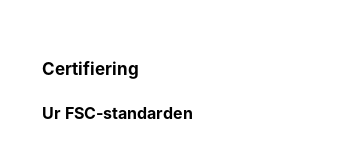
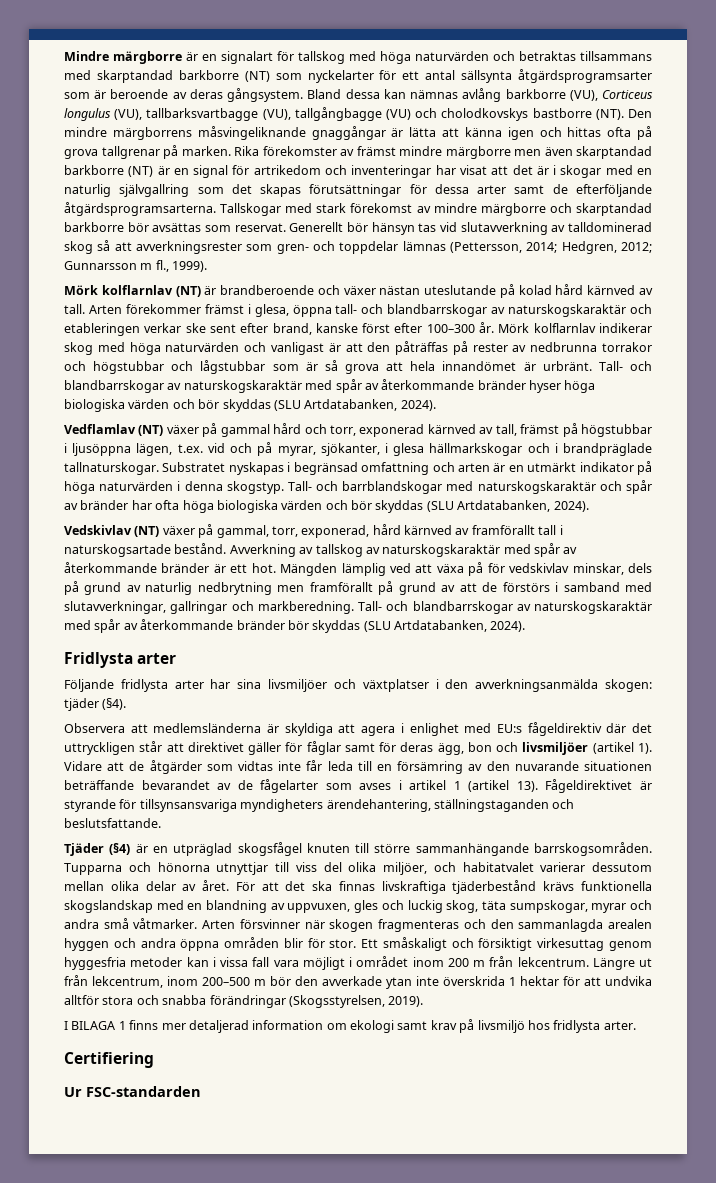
(42, 70) none -> [64,51,652,64] [64,69,652,83] [64,88,653,102] [64,107,652,121] [64,126,652,140] [64,145,652,159] [64,165,652,178] [64,184,652,197] [64,202,652,216] [64,222,652,235] [64,240,652,254] [64,260,208,272] [64,284,653,298] [64,304,653,317] [64,322,653,336] [64,341,652,355] [64,360,652,374] [64,379,596,393] [64,399,436,412] [64,423,653,437] [64,442,652,456] [64,461,652,475] [64,480,652,494] [64,500,589,513] [64,524,563,538] [64,543,578,557] [64,562,653,576] [64,581,652,595] [64,601,652,614] [64,619,526,633] [64,652,177,668] [64,679,652,692] [64,698,127,711] [64,722,652,736] [64,741,652,755] [64,760,652,774] [64,779,653,793] [64,799,575,812] [64,818,161,828] [64,842,652,856] [64,862,652,875] [64,880,652,894] [64,900,652,913] [64,918,653,932] [64,937,652,951] [64,956,652,970] [64,975,652,989] [64,995,424,1008] [64,1019,636,1033] Mindre märgborre är en signalart för tallskog med höga naturvärden och betraktas tillsammans med skarptandad barkborre (NT) som nyckelarter för ett antal sällsynta åtgärdsprogramsarter som är beroende av deras gångsystem. Bland dessa kan nämnas avlång barkborre (VU), Corticeus longulus (VU), tallbarksvartbagge (VU), tallgångbagge (VU) och cholodkovskys bastborre (NT). Den mindre märgborrens måsvingeliknande gnaggångar är lätta att känna igen och hittas ofta på grova tallgrenar på marken. Rika förekomster av främst mindre märgborre men även skarptandad barkborre (NT) är en signal för artrikedom och inventeringar har visat att det är i skogar med en naturlig självgallring som det skapas förutsättningar för dessa arter samt de efterföljande åtgärdsprogramsarterna. Tallskogar med stark förekomst av mindre märgborre och skarptandad barkborre bör avsättas som reservat. Generellt bör hänsyn tas vid slutavverkning av talldominerad skog så att avverkningsrester som gren- och toppdelar lämnas (Pettersson, 2014; Hedgren, 2012; Gunnarsson m fl., 1999). // Mörk kolflarnlav (NT) är brandberoende och växer nästan uteslutande på kolad hård kärnved av tall. Arten förekommer främst i glesa, öppna tall- och blandbarrskogar av naturskogskaraktär och etableringen verkar ske sent efter brand, kanske först efter 100–300 år. Mörk kolflarnlav indikerar skog med höga naturvärden och vanligast är att den påträffas på rester av nedbrunna torrakor och högstubbar och lågstubbar som är så grova att hela innandömet är urbränt. Tall- och blandbarrskogar av naturskogskaraktär med spår av återkommande bränder hyser höga biologiska värden och bör skyddas (SLU Artdatabanken, 2024). // Vedflamlav (NT) växer på gammal hård och torr, exponerad kärnved av tall, främst på högstubbar i ljusöppna lägen, t.ex. vid och på myrar, sjökanter, i glesa hällmarkskogar och i brandpräglade tallnaturskogar. Substratet nyskapas i begränsad omfattning och arten är en utmärkt indikator på höga naturvärden i denna skogstyp. Tall- och barrblandskogar med naturskogskaraktär och spår av bränder har ofta höga biologiska värden och bör skyddas (SLU Artdatabanken, 2024). // Vedskivlav (NT) växer på gammal, torr, exponerad, hård kärnved av framförallt tall i naturskogsartade bestånd. Avverkning av tallskog av naturskogskaraktär med spår av återkommande bränder är ett hot. Mängden lämplig ved att växa på för vedskivlav minskar, dels på grund av naturlig nedbrytning men framförallt på grund av att de förstörs i samband med slutavverkningar, gallringar och markberedning. Tall- och blandbarrskogar av naturskogskaraktär med spår av återkommande bränder bör skyddas (SLU Artdatabanken, 2024). // Fridlysta arter // Följande fridlysta arter har sina livsmiljöer och växtplatser i den avverkningsanmälda skogen: tjäder (§4). // Observera att medlemsländerna är skyldiga att agera i enlighet med EU:s fågeldirektiv där det uttryckligen står att direktivet gäller för fåglar samt för deras ägg, bon och livsmiljöer (artikel 1). Vidare att de åtgärder som vidtas inte får leda till en försämring av den nuvarande situationen beträffande bevarandet av de fågelarter som avses i artikel 1 (artikel 13). Fågeldirektivet är styrande för tillsynsansvariga myndigheters ärendehantering, ställningstaganden och beslutsfattande. // Tjäder (§4) är en utpräglad skogsfågel knuten till större sammanhängande barrskogsområden. Tupparna och hönorna utnyttjar till viss del olika miljöer, och habitatvalet varierar dessutom mellan olika delar av året. För att det ska finnas livskraftiga tjäderbestånd krävs funktionella skogslandskap med en blandning av uppvuxen, gles och luckig skog, täta sumpskogar, myrar och andra små våtmarker. Arten försvinner när skogen fragmenteras och den sammanlagda arealen hyggen och andra öppna områden blir för stor. Ett småskaligt och försiktigt virkesuttag genom hyggesfria metoder kan i vissa fall vara möjligt i området inom 200 m från lekcentrum. Längre ut från lekcentrum, inom 200–500 m bör den avverkade ytan inte överskrida 1 hektar för att undvika alltför stora och snabba förändringar (Skogsstyrelsen, 2019). // I BILAGA 1 finns mer detaljerad information om ekologi samt krav på livsmiljö hos fridlysta arter. //

